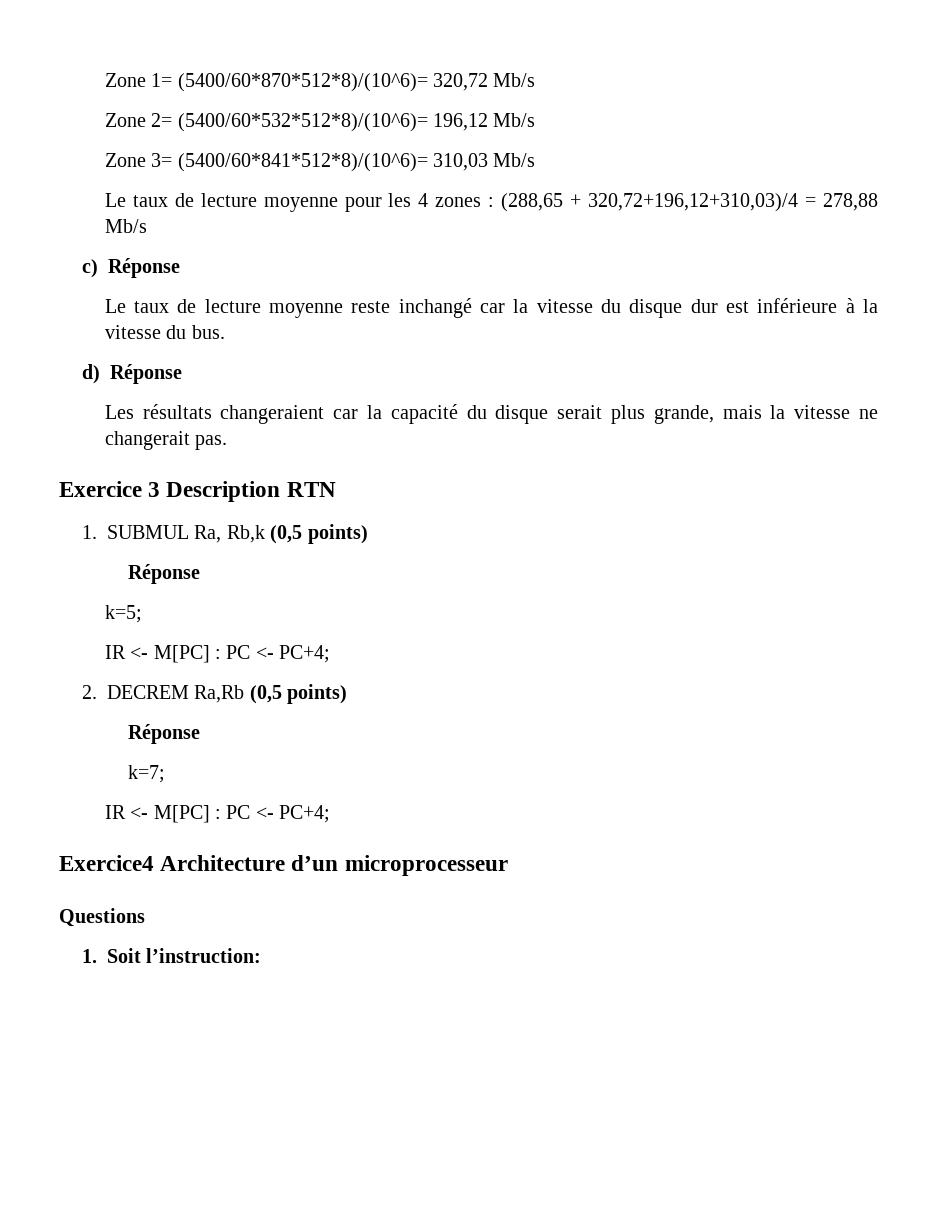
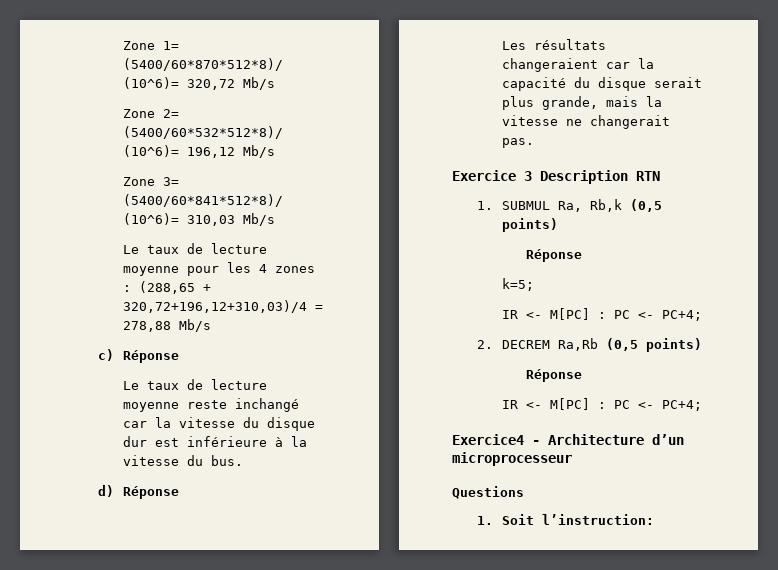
[127,765,165,783] // k=7; -> (583, 375) none
(154, 863) none -> [532,440,540,445] -

